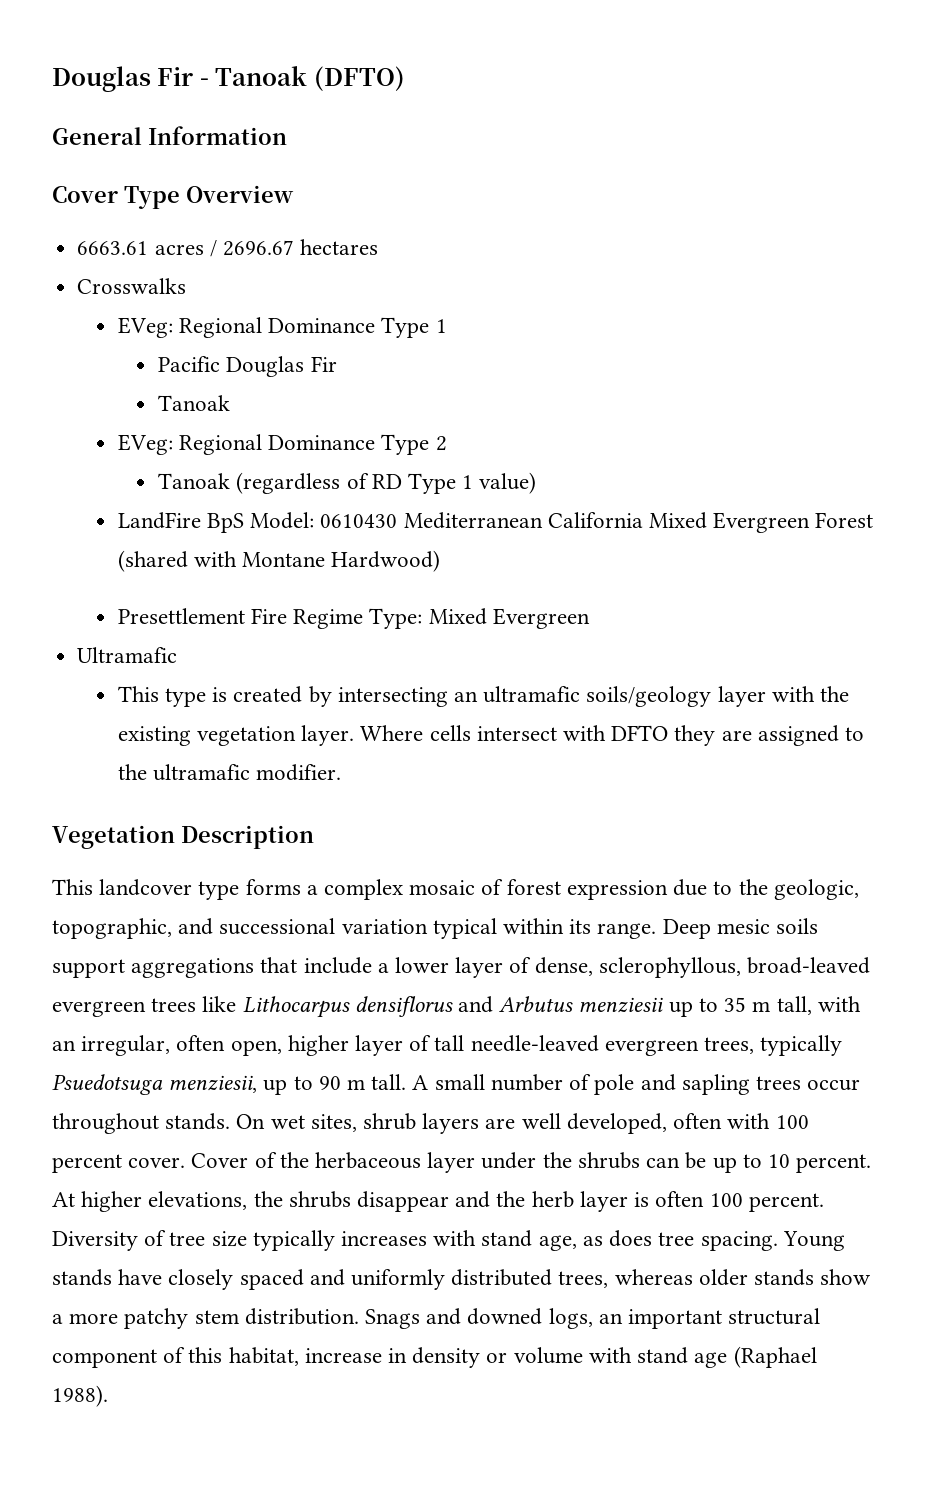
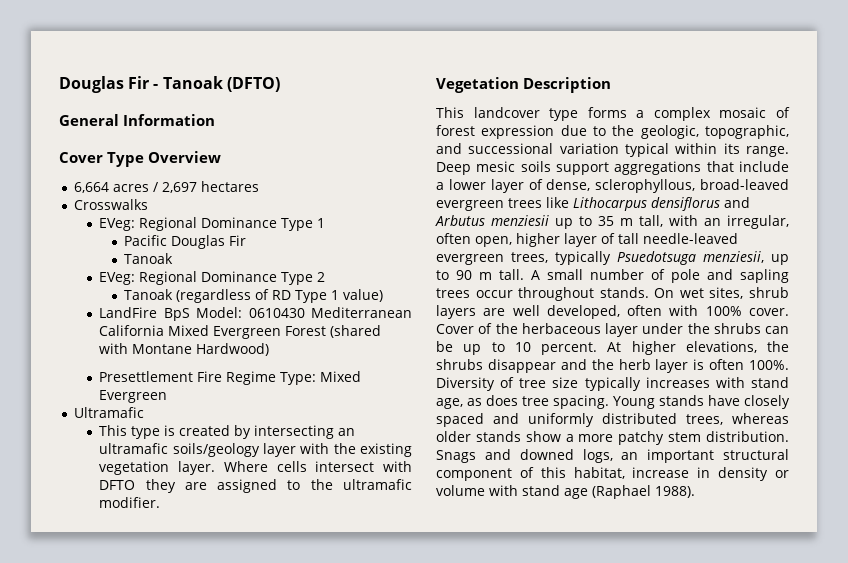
[77,241,149,255] 6663.61 -> [74,182,110,193] 6,664
[222,240,294,256] 2696.67 -> [162,182,198,193] 2,697
[775,1115,809,1129] [52,1154,122,1173] 100 percent -> [705,306,742,316] 100%
[709,1193,824,1212] 100 percent. -> [749,360,789,370] 100%.

